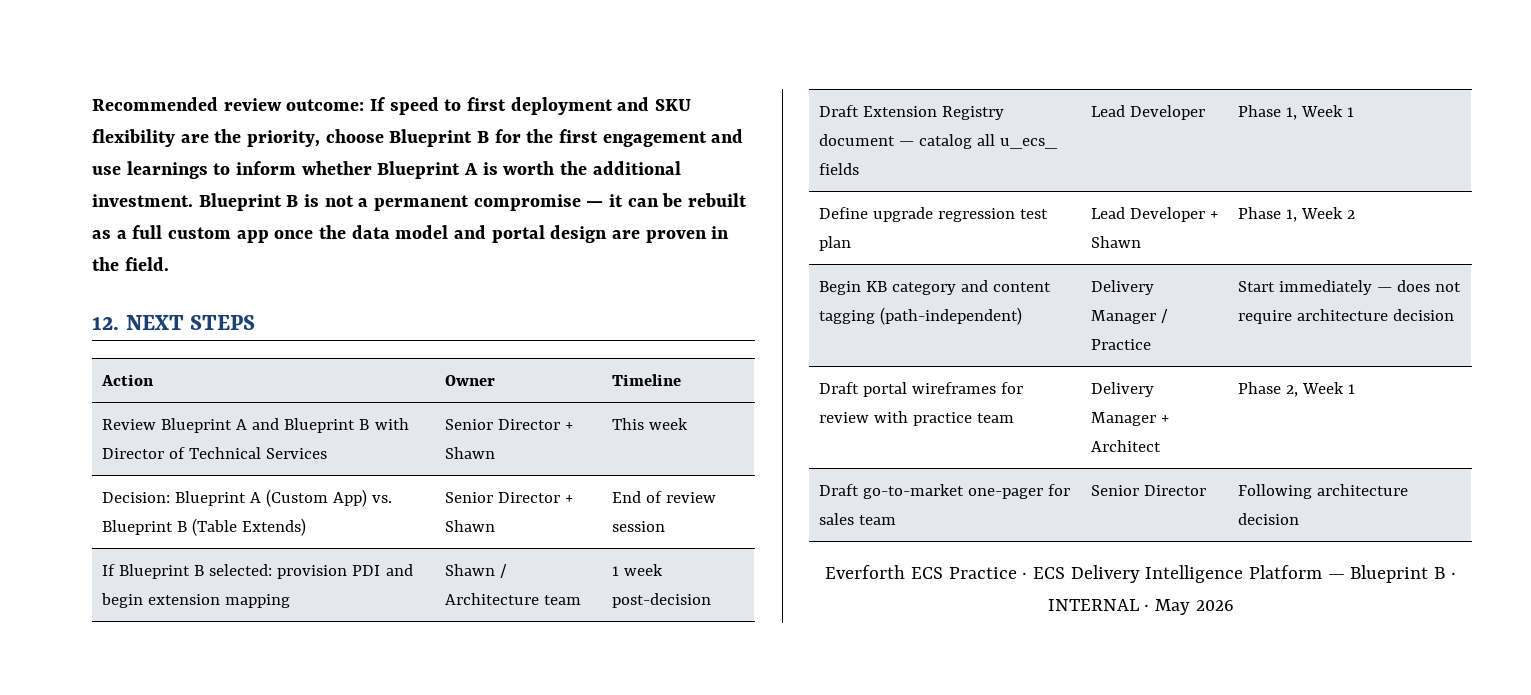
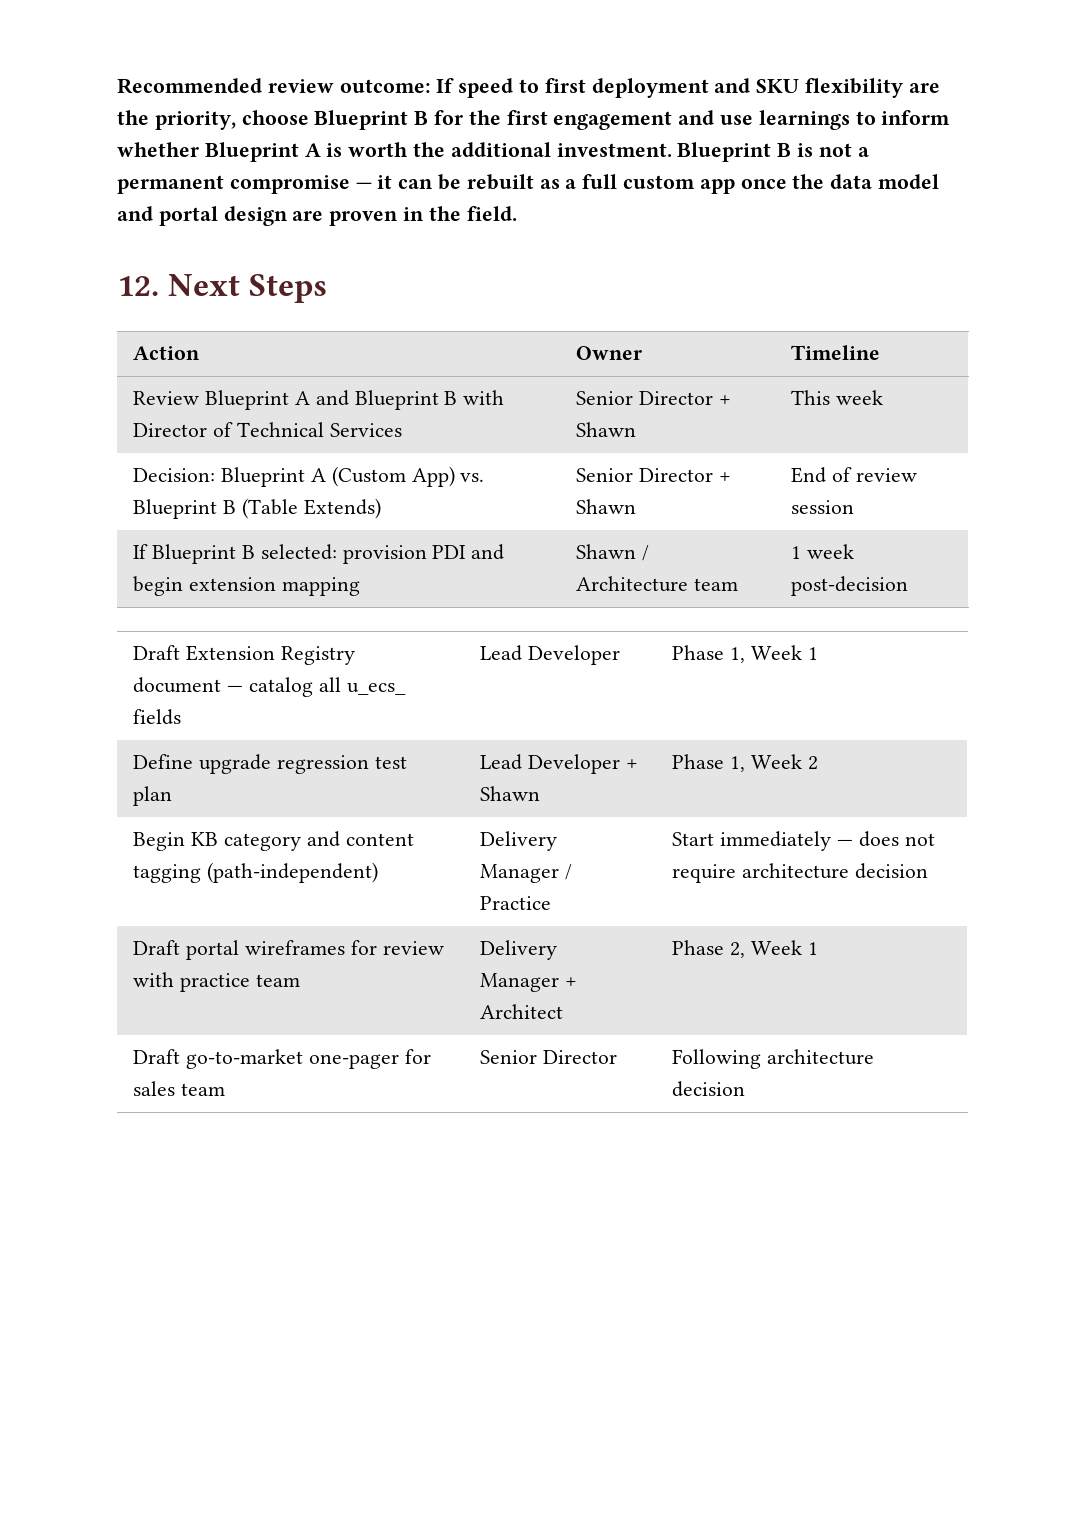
[125,315,256,330] NEXT STEPS -> [168,274,328,303] Next Steps
[825,565,1456,583] [1047,599,1234,615] // Everforth ECS Practice · ECS Delivery Intelligence Platform — Blueprint B · INTERNAL · May 2026 -> (746, 1089) none

